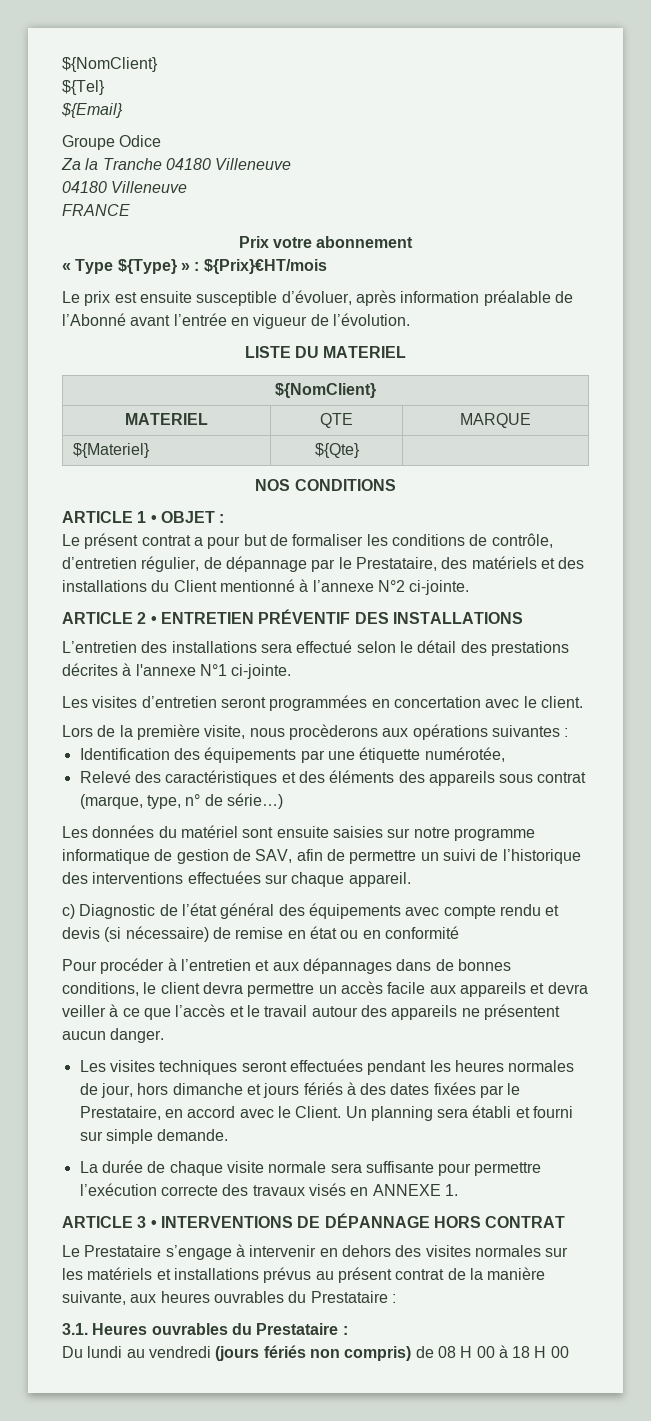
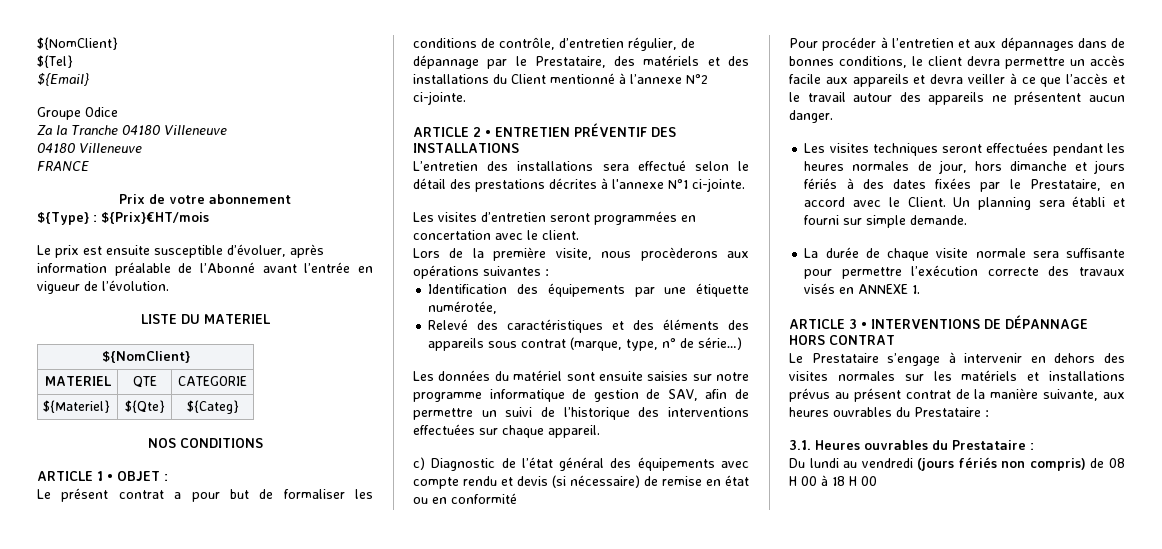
(269, 242) none -> [149,194,165,204] de
[62,259,190,274] « Type ${Type} » -> [37,212,89,225] ${Type}
[459,413,531,428] MARQUE -> [178,376,247,386] CATEGORIE
(360, 450) none -> [186,400,239,414] ${Categ}

